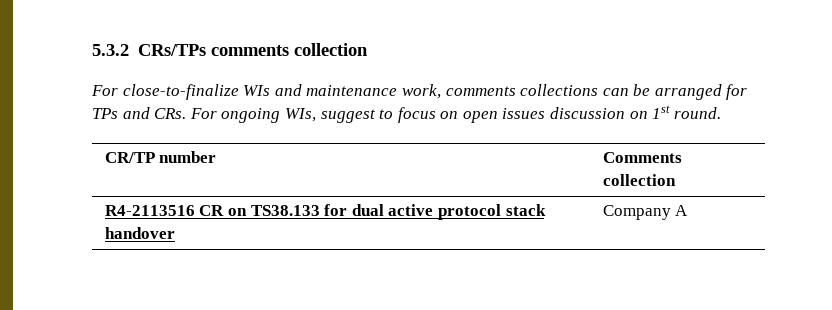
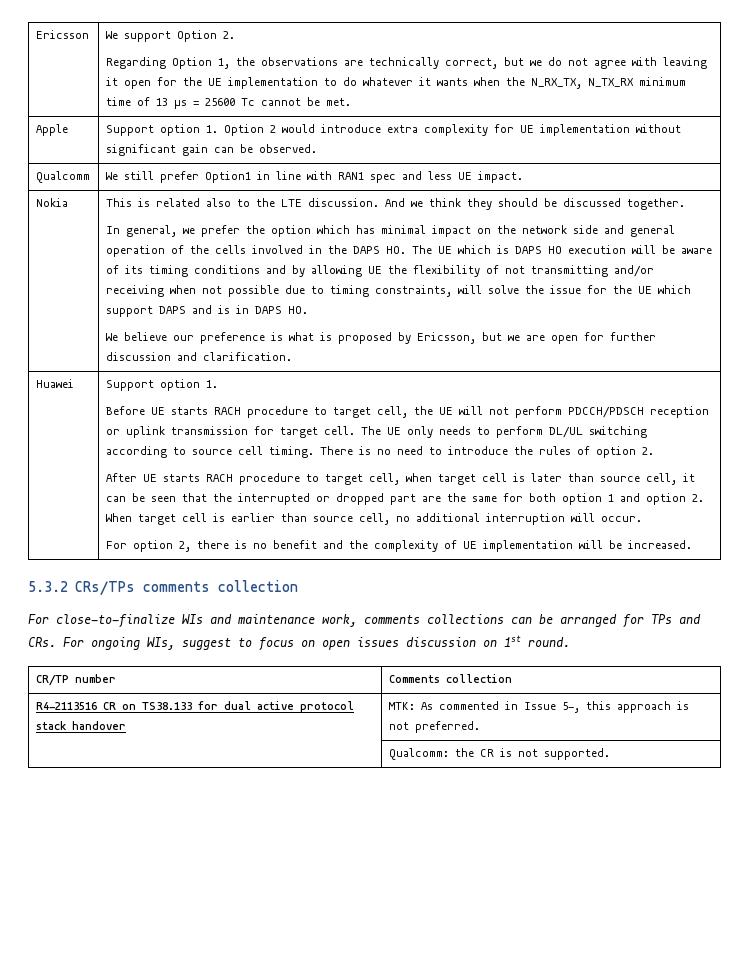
(92, 50) none -> [35,30,89,39] [105,30,235,42] [105,57,707,69] [105,77,686,89] [105,97,351,109] [35,124,68,136] [105,124,681,136] [105,144,317,156] [35,171,90,183] [105,171,523,183] [35,198,68,207] [105,198,685,210] [105,225,675,237] [105,245,712,257] [105,265,654,277] [105,285,691,297] [105,305,308,317] [105,332,656,344] [105,352,292,361] [35,379,74,388] [105,379,218,391] [105,406,709,418] [105,426,647,438] [105,446,654,458] [105,473,695,485] [105,493,704,505] [105,513,642,525] [105,540,692,552] Ericsson | We support Option 2. // Regarding Option 1, the observations are technically correct, but we do not agree with leaving it open for the UE implementation to do whatever it wants when the N_RX_TX, N_TX_RX minimum time of 13 µs = 25600 Tc cannot be met. // Apple | Support option 1. Option 2 would introduce extra complexity for UE implementation without significant gain can be observed. // Qualcomm | We still prefer Option1 in line with RAN1 spec and less UE impact. // Nokia | This is related also to the LTE discussion. And we think they should be discussed together. // In general, we prefer the option which has minimal impact on the network side and general operation of the cells involved in the DAPS HO. The UE which is DAPS HO execution will be aware of its timing conditions and by allowing UE the flexibility of not transmitting and/or receiving when not possible due to timing constraints, will solve the issue for the UE which support DAPS and is in DAPS HO. // We believe our preference is what is proposed by Ericsson, but we are open for further discussion and clarification. // Huawei | Support option 1. // Before UE starts RACH procedure to target cell, the UE will not perform PDCCH/PDSCH reception or uplink transmission for target cell. The UE only needs to perform DL/UL switching according to source cell timing. There is no need to introduce the rules of option 2. // After UE starts RACH procedure to target cell, when target cell is later than source cell, it can be seen that the interrupted or dropped part are the same for both option 1 and option 2. When target cell is earlier than source cell, no additional interruption will occur. // For option 2, there is no benefit and the complexity of UE implementation will be increased. //
[602,205,689,220] Company A -> [388,701,689,713] [388,721,480,733] [388,748,610,760] MTK: As commented in Issue 5-, this approach is not preferred. // | Qualcomm: the CR is not supported.

